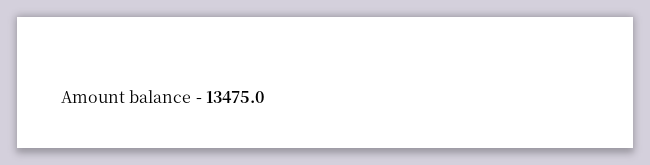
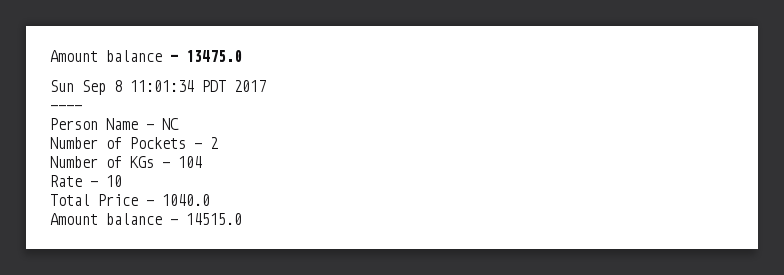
(264, 97) none -> [50,80,266,95] [50,105,82,111] [50,118,179,130] [50,137,218,149] [50,156,202,168] [50,175,122,187] [50,194,210,206] [50,213,242,225] // Sun Sep 8 11:01:34 PDT 2017 // ---- // Person Name - NC // Number of Pockets - 2 // Number of KGs - 104 // Rate - 10 // Total Price - 1040.0 // Amount balance - 14515.0

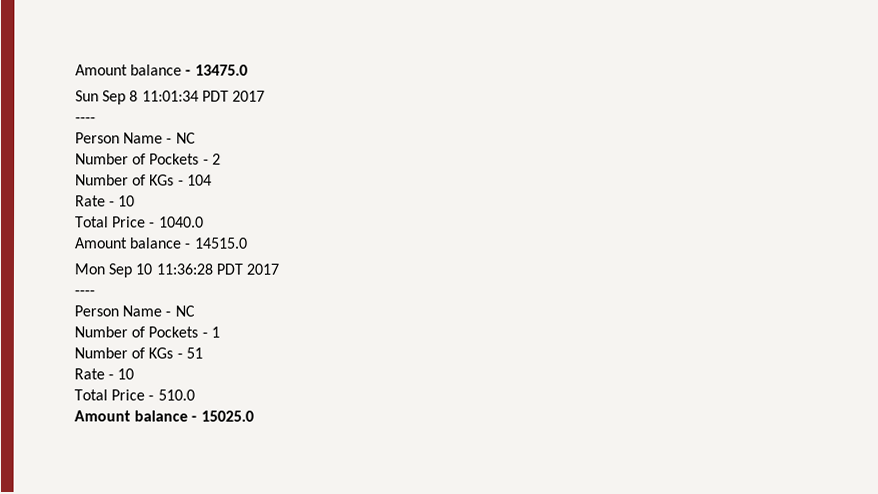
(242, 219) none -> [74,263,279,278] [74,290,95,296] [74,305,195,317] [74,326,220,338] [74,347,203,359] [74,368,135,380] [74,389,195,401] [74,410,254,422] // Mon Sep 10 11:36:28 PDT 2017 // ---- // Person Name - NC // Number of Pockets - 1 // Number of KGs - 51 // Rate - 10 // Total Price - 510.0 // Amount balance - 15025.0

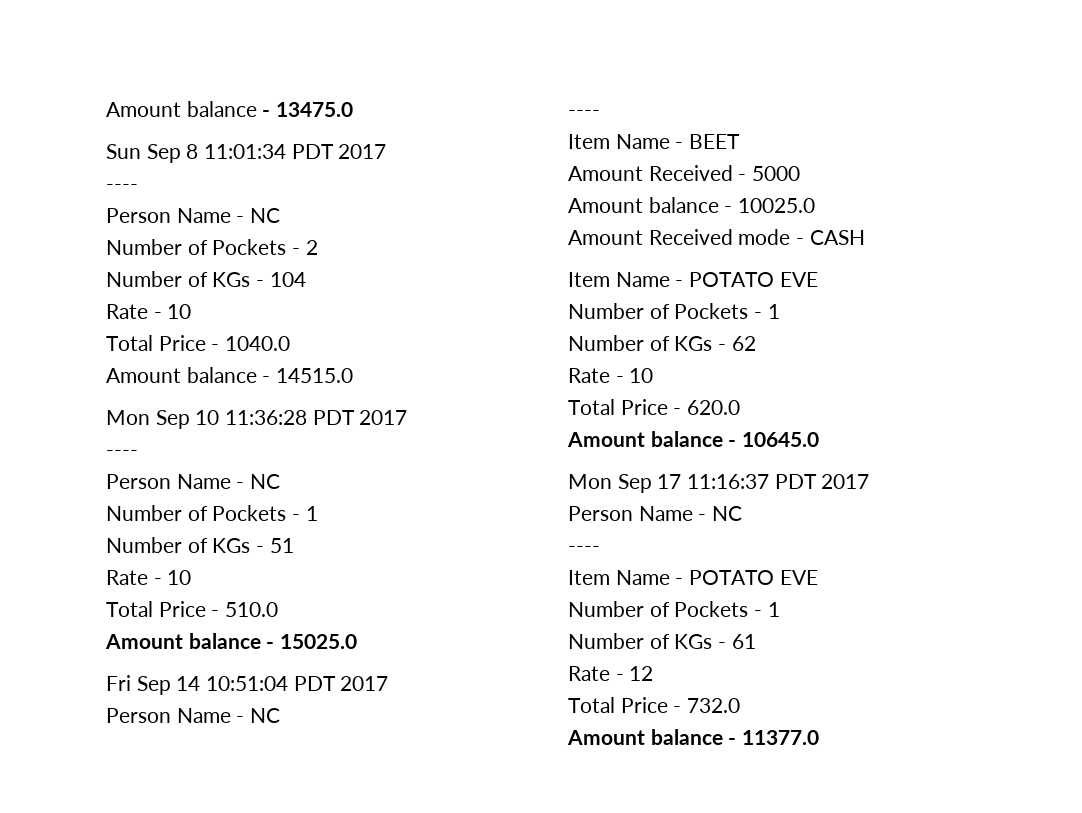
(254, 416) none -> [106,675,389,695] [106,708,281,723] [568,110,600,117] [568,134,741,149] [568,165,801,181] [568,197,816,213] [568,229,865,245] [568,272,818,287] [568,303,780,319] [568,335,756,351] [568,368,654,383] [568,399,741,415] [567,431,820,447] [568,474,870,493] [568,506,743,521] [568,546,600,553] [568,570,818,585] [568,601,780,617] [568,633,756,649] [568,666,654,681] [568,697,741,713] [567,729,820,745] // Fri Sep 14 10:51:04 PDT 2017 // Person Name - NC // ---- // Item Name - BEET // Amount Received - 5000 // Amount balance - 10025.0 // Amount Received mode - CASH // Item Name - POTATO EVE // Number of Pockets - 1 // Number of KGs - 62 // Rate - 10 // Total Price - 620.0 // Amount balance - 10645.0 // Mon Sep 17 11:16:37 PDT 2017 // Person Name - NC // ---- // Item Name - POTATO EVE // Number of Pockets - 1 // Number of KGs - 61 // Rate - 12 // Total Price - 732.0 // Amount balance - 11377.0

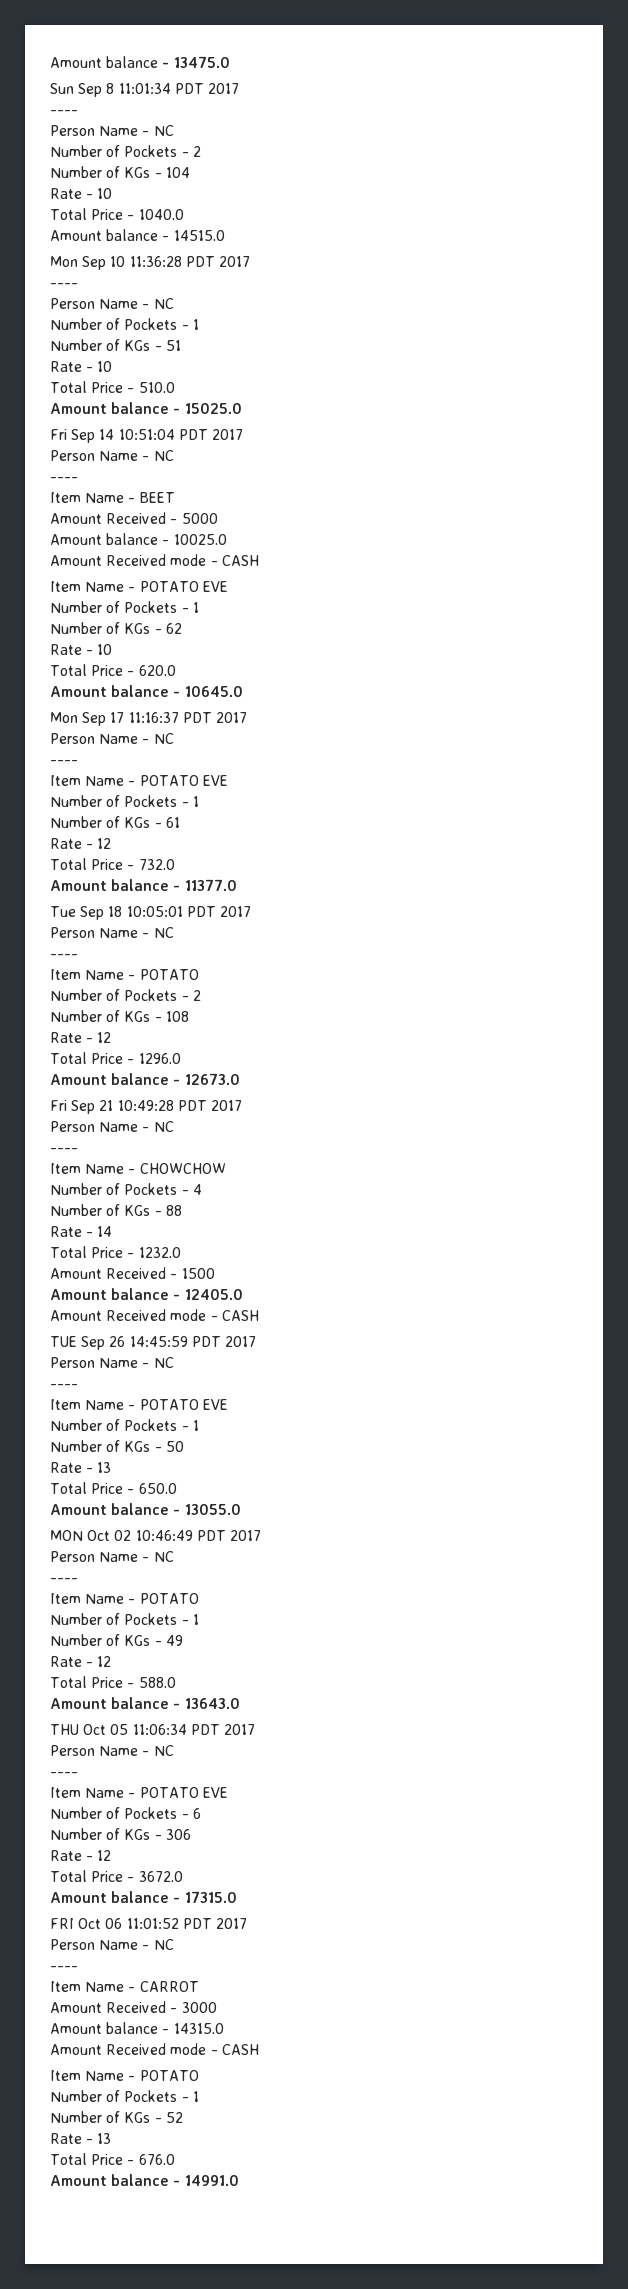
(820, 737) none -> [50,906,251,920] [50,927,174,938] [50,954,78,959] [50,969,199,980] [50,989,201,1001] [50,1010,189,1022] [50,1032,112,1043] [50,1052,181,1064] [50,1073,240,1085] [50,1100,242,1114] [50,1121,174,1132] [50,1148,78,1153] [50,1163,226,1174] [50,1183,202,1195] [50,1204,182,1216] [50,1226,113,1237] [50,1246,181,1258] [50,1267,215,1279] [50,1288,243,1300] [50,1309,259,1321] [50,1336,256,1350] [50,1357,174,1368] [50,1384,78,1389] [50,1399,228,1410] [50,1419,199,1431] [50,1440,184,1452] [50,1462,112,1473] [50,1482,177,1494] [50,1503,241,1515] [50,1530,261,1541] [50,1551,174,1562] [50,1578,78,1583] [50,1593,199,1604] [50,1613,199,1625] [50,1634,183,1646] [50,1656,112,1667] [50,1676,176,1688] [50,1697,240,1709] [50,1724,255,1735] [50,1745,174,1756] [50,1772,78,1777] [50,1787,228,1798] [50,1807,201,1819] [50,1828,191,1840] [50,1850,112,1861] [50,1870,183,1882] [50,1891,237,1903] [50,1918,247,1929] [50,1939,174,1950] [50,1966,78,1971] [50,1981,199,1992] [50,2001,217,2013] [50,2022,224,2034] [50,2043,259,2055] [50,2070,199,2081] [50,2090,199,2102] [50,2111,183,2123] [50,2133,112,2144] [50,2153,175,2165] [50,2174,239,2186] // Tue Sep 18 10:05:01 PDT 2017 // Person Name - NC // ---- // Item Name - POTATO // Number of Pockets - 2 // Number of KGs - 108 // Rate - 12 // Total Price - 1296.0 // Amount balance - 12673.0 // Fri Sep 21 10:49:28 PDT 2017 // Person Name - NC // ---- // Item Name - CHOWCHOW // Number of Pockets - 4 // Number of KGs - 88 // Rate - 14 // Total Price - 1232.0 // Amount Received - 1500 // Amount balance - 12405.0 // Amount Received mode - CASH // TUE Sep 26 14:45:59 PDT 2017 // Person Name - NC // ---- // Item Name - POTATO EVE // Number of Pockets - 1 // Number of KGs - 50 // Rate - 13 // Total Price - 650.0 // Amount balance - 13055.0 // MON Oct 02 10:46:49 PDT 2017 // Person Name - NC // ---- // Item Name - POTATO // Number of Pockets - 1 // Number of KGs - 49 // Rate - 12 // Total Price - 588.0 // Amount balance - 13643.0 // THU Oct 05 11:06:34 PDT 2017 // Person Name - NC // ---- // Item Name - POTATO EVE // Number of Pockets - 6 // Number of KGs - 306 // Rate - 12 // Total Price - 3672.0 // Amount balance - 17315.0 // FRI Oct 06 11:01:52 PDT 2017 // Person Name - NC // ---- // Item Name - CARROT // Amount Received - 3000 // Amount balance - 14315.0 // Amount Received mode - CASH // Item Name - POTATO // Number of Pockets - 1 // Number of KGs - 52 // Rate - 13 // Total Price - 676.0 // Amount balance - 14991.0

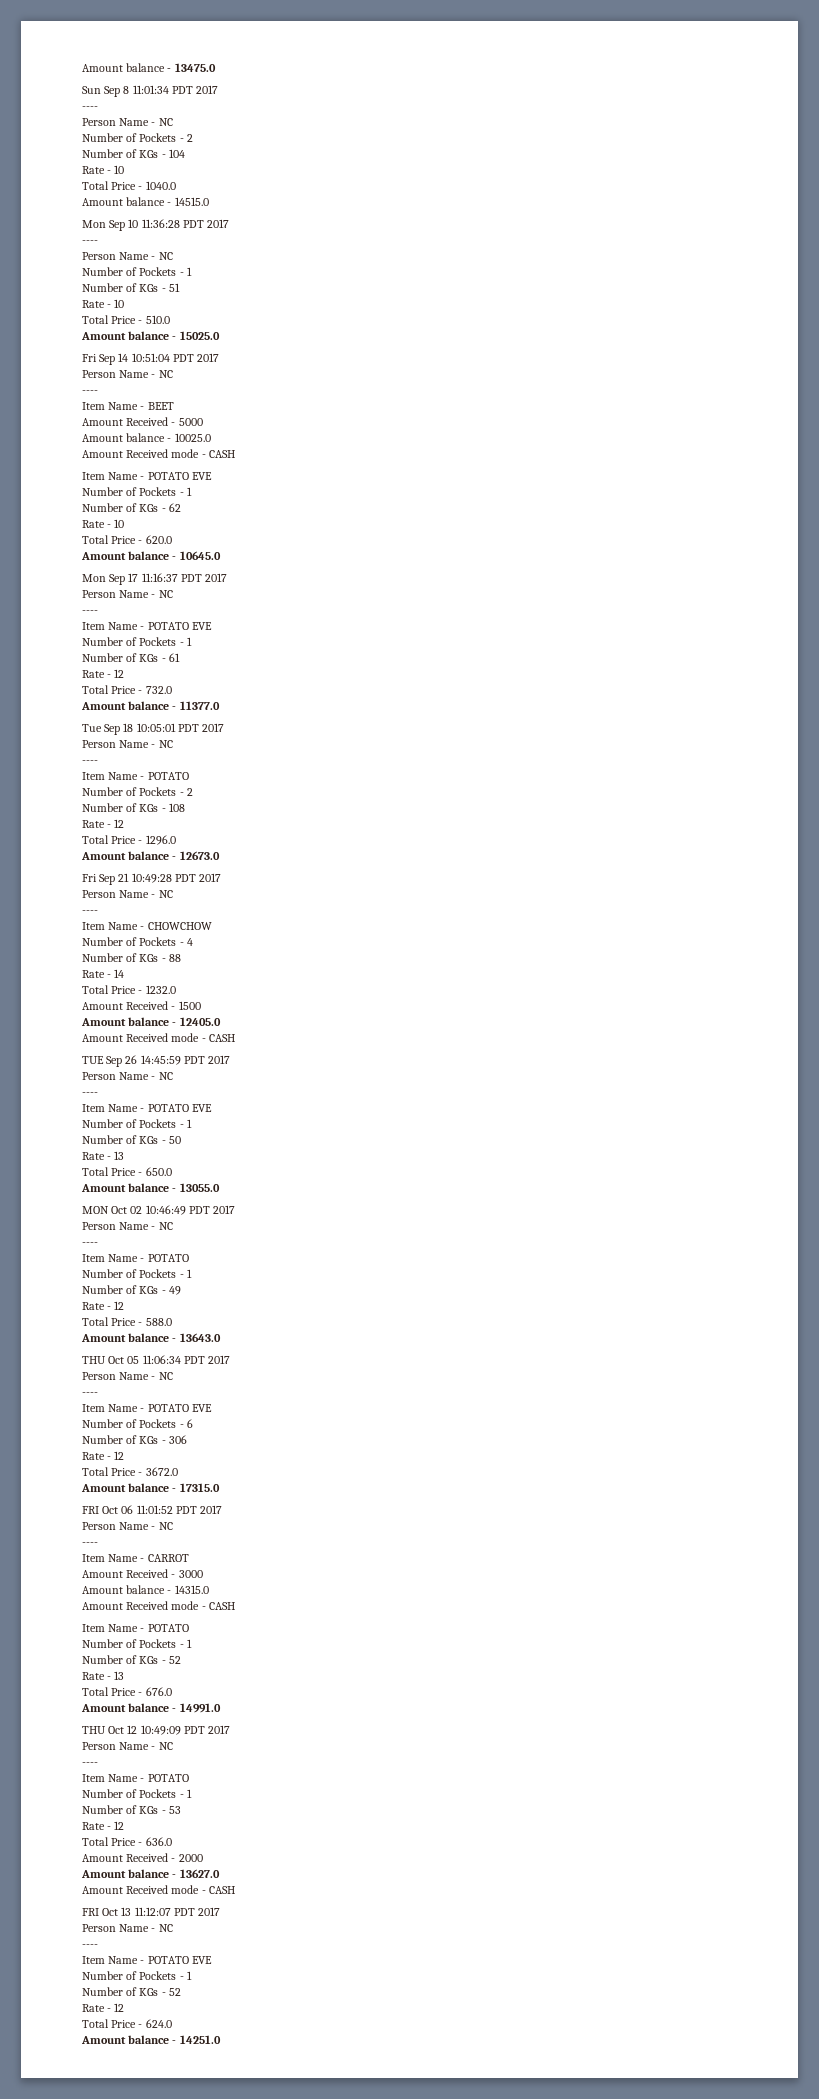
(239, 2180) none -> [82,1725,231,1735] [82,1742,173,1750] [82,1762,98,1766] [82,1774,189,1782] [82,1789,192,1798] [82,1805,181,1814] [82,1821,125,1830] [82,1837,172,1846] [82,1853,203,1862] [81,1869,220,1878] [82,1885,235,1894] [82,1907,221,1916] [82,1924,173,1932] [82,1944,98,1948] [82,1956,212,1964] [82,1971,192,1980] [82,1987,181,1996] [82,2003,125,2012] [82,2019,172,2028] [81,2035,221,2044] // THU Oct 12 10:49:09 PDT 2017 // Person Name - NC // ---- // Item Name - POTATO // Number of Pockets - 1 // Number of KGs - 53 // Rate - 12 // Total Price - 636.0 // Amount Received - 2000 // Amount balance - 13627.0 // Amount Received mode - CASH // FRI Oct 13 11:12:07 PDT 2017 // Person Name - NC // ---- // Item Name - POTATO EVE // Number of Pockets - 1 // Number of KGs - 52 // Rate - 12 // Total Price - 624.0 // Amount balance - 14251.0

